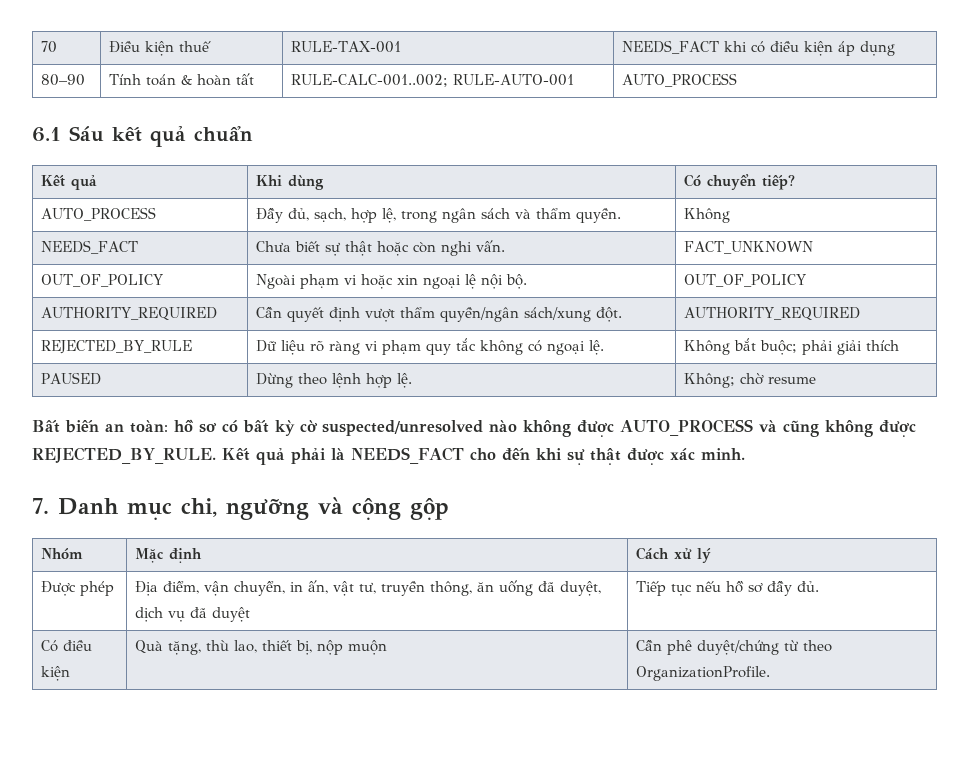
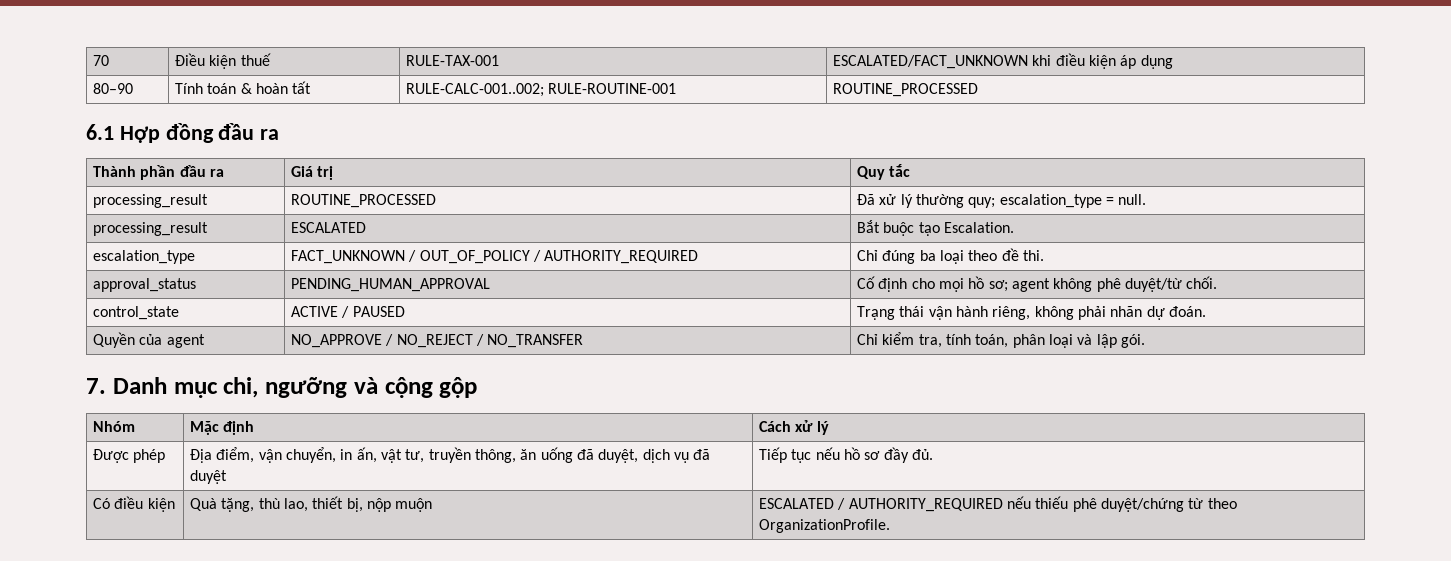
[621,40,765,54] NEEDS_FACT khi có -> [833,55,1052,69] ESCALATED/FACT_UNKNOWN khi
[452,74,574,86] [621,73,737,87] RULE-AUTO-001 | AUTO_PROCESS -> [548,83,677,94] [833,83,979,97] RULE-ROUTINE-001 | ROUTINE_PROCESSED
[69,126,253,147] [40,175,97,190] [255,175,324,190] [683,174,795,190] [40,207,156,221] [255,208,621,223] [683,208,730,223] [40,240,138,254] [255,240,505,256] Sáu kết quả chuẩn // Kết quả | Khi dùng | Có chuyển tiếp? // AUTO_PROCESS | Đầy đủ, sạch, hợp lệ, trong ngân sách và thẩm quyền. | Không // NEEDS_FACT | Chưa biết sự thật hoặc còn nghi vấn. -> [119,123,280,143] [93,165,225,180] [291,166,334,180] [857,164,911,180] [93,194,209,208] [291,194,437,208] [857,194,1147,208] [93,222,209,236] [291,222,367,233] [857,220,1015,236] [93,250,196,264] Hợp đồng đầu ra // Thành phần đầu ra | Giá trị | Quy tắc // processing_result | ROUTINE_PROCESSED | Đã xử lý thường quy; escalation_type = null. // processing_result | ESCALATED | Bắt buộc tạo Escalation. // escalation_type
[40,274,163,287] [255,274,527,289] [683,274,806,287] [40,307,217,321] [255,307,622,322] [683,307,860,321] [40,340,192,354] [255,338,604,355] [683,338,899,355] [40,372,101,385] [255,373,412,388] [683,373,816,388] [32,419,916,437] [32,447,745,465] // OUT_OF_POLICY | Ngoài phạm vi hoặc xin ngoại lệ nội bộ. | OUT_OF_POLICY // AUTHORITY_REQUIRED | Cần quyết định vượt thẩm quyền/ngân sách/xung đột. | AUTHORITY_REQUIRED // REJECTED_BY_RULE | Dữ liệu rõ ràng vi phạm quy tắc không có ngoại lệ. | Không bắt buộc; phải giải thích // PAUSED | Dừng theo lệnh hợp lệ. | Không; chờ resume // Bất biến an toàn: hồ sơ có bất kỳ cờ suspected/unresolved nào không được AUTO_PROCESS và cũng không được REJECTED_BY_RULE. Kết quả phải là NEEDS_FACT cho đến khi sự thật được xác minh. -> [408,250,699,264] [857,248,1044,264] [93,278,197,292] [291,278,491,292] [857,276,1218,292] [93,306,180,320] [291,306,405,318] [857,306,1206,320] [93,332,205,348] [291,334,584,348] [857,332,1145,348] / OUT_OF_POLICY / AUTHORITY_REQUIRED | Chỉ đúng ba loại theo đề thi. // approval_status | PENDING_HUMAN_APPROVAL | Cố định cho mọi hồ sơ; agent không phê duyệt/từ chối. // control_state | ACTIVE / PAUSED | Trạng thái vận hành riêng, không phải nhãn dự đoán. // Quyền của agent | NO_APPROVE / NO_REJECT / NO_TRANSFER | Chỉ kiểm tra, tính toán, phân loại và lập gói.
[635,640,662,651] Cần -> [759,496,1069,512] ESCALATED / AUTHORITY_REQUIRED nếu thiếu

